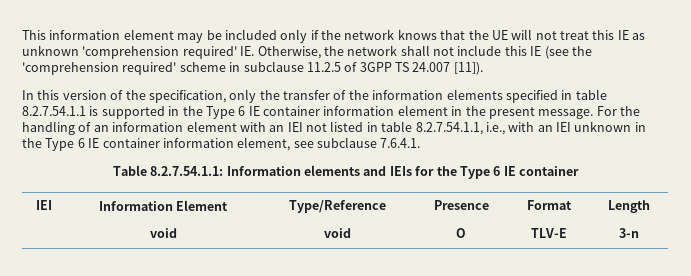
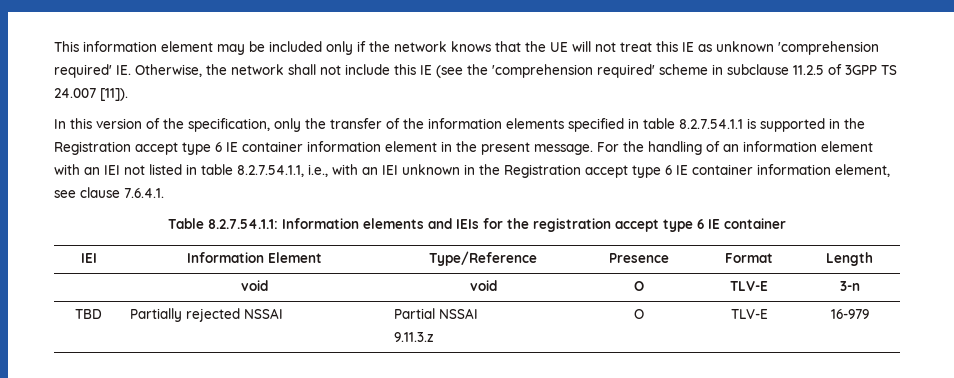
[205,106,235,119] Type -> [54,141,211,155] Registration accept type
[45,138,75,151] Type -> [504,164,661,178] Registration accept type
[317,137,377,148] subclause -> [80,187,120,198] clause
[459,166,490,179] Type -> [533,218,693,232] registration accept type
(639, 233) none -> [75,309,102,319] [130,308,284,322] [394,308,479,319] [394,332,435,342] [634,309,644,319] [730,309,768,319] [830,309,869,319] // TBD | Partially rejected NSSAI | Partial NSSAI // 9.11.3.z | O | TLV-E | 16-979

